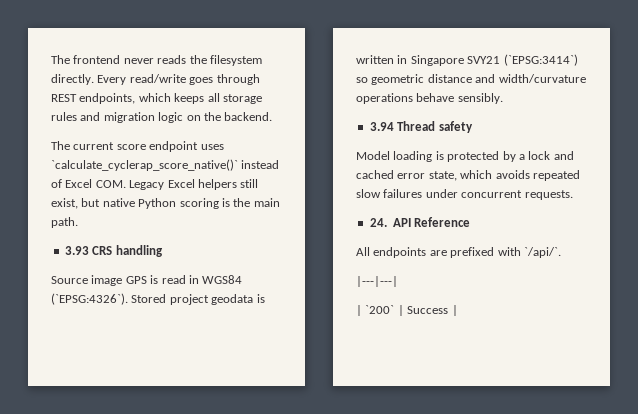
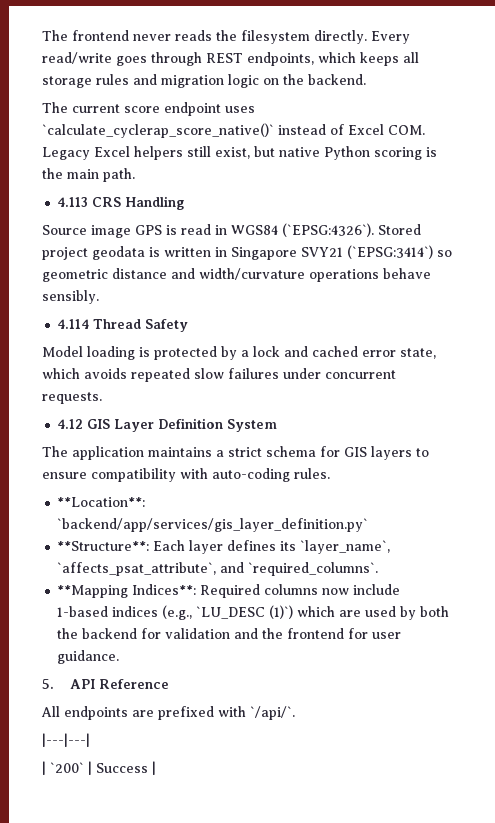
[64,245,163,257] 3.93 CRS handling -> [57,196,185,210] 4.113 CRS Handling
[369,121,473,133] 3.94 Thread safety -> [57,319,189,332] 4.114 Thread Safety
[369,218,387,227] 24. -> [57,418,278,432] [42,446,429,460] [42,468,330,482] [57,497,146,507] [57,518,369,532] [57,540,391,554] [57,562,379,576] [57,584,401,598] [57,605,450,620] [57,628,402,639] [57,650,120,664] [42,679,54,689] 4.12 GIS Layer Definition System // The application maintains a strict schema for GIS layers to ensure compatibility with auto-coding rules. // **Location**: `backend/app/services/gis_layer_definition.py` // **Structure**: Each layer defines its `layer_name`, `affects_psat_attribute`, and `required_columns`. // **Mapping Indices**: Required columns now include 1-based indices (e.g., `LU_DESC (1)`) which are used by both the backend for validation and the frontend for user guidance. // 5.

